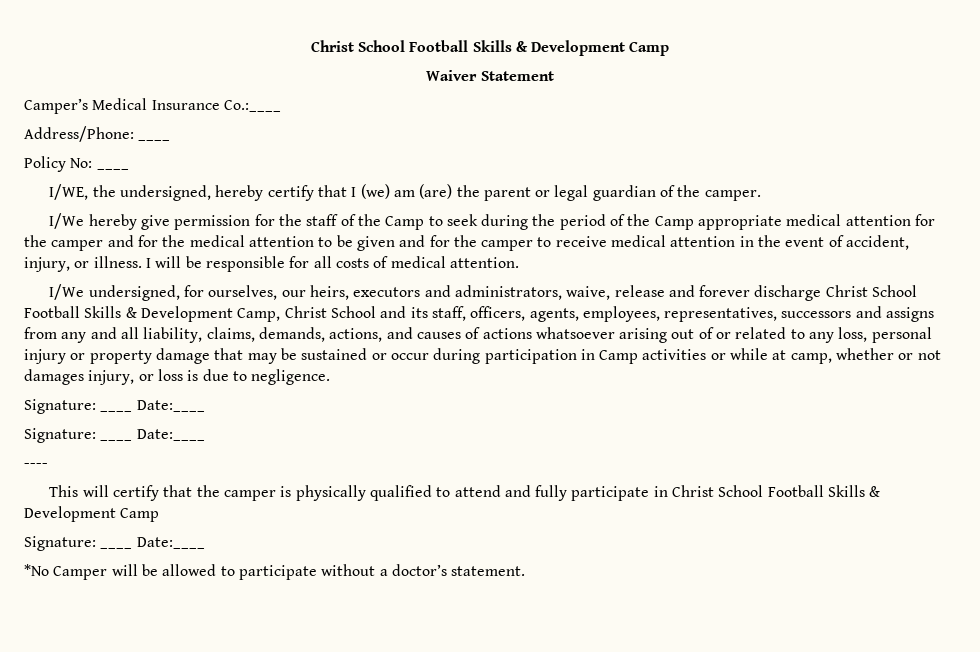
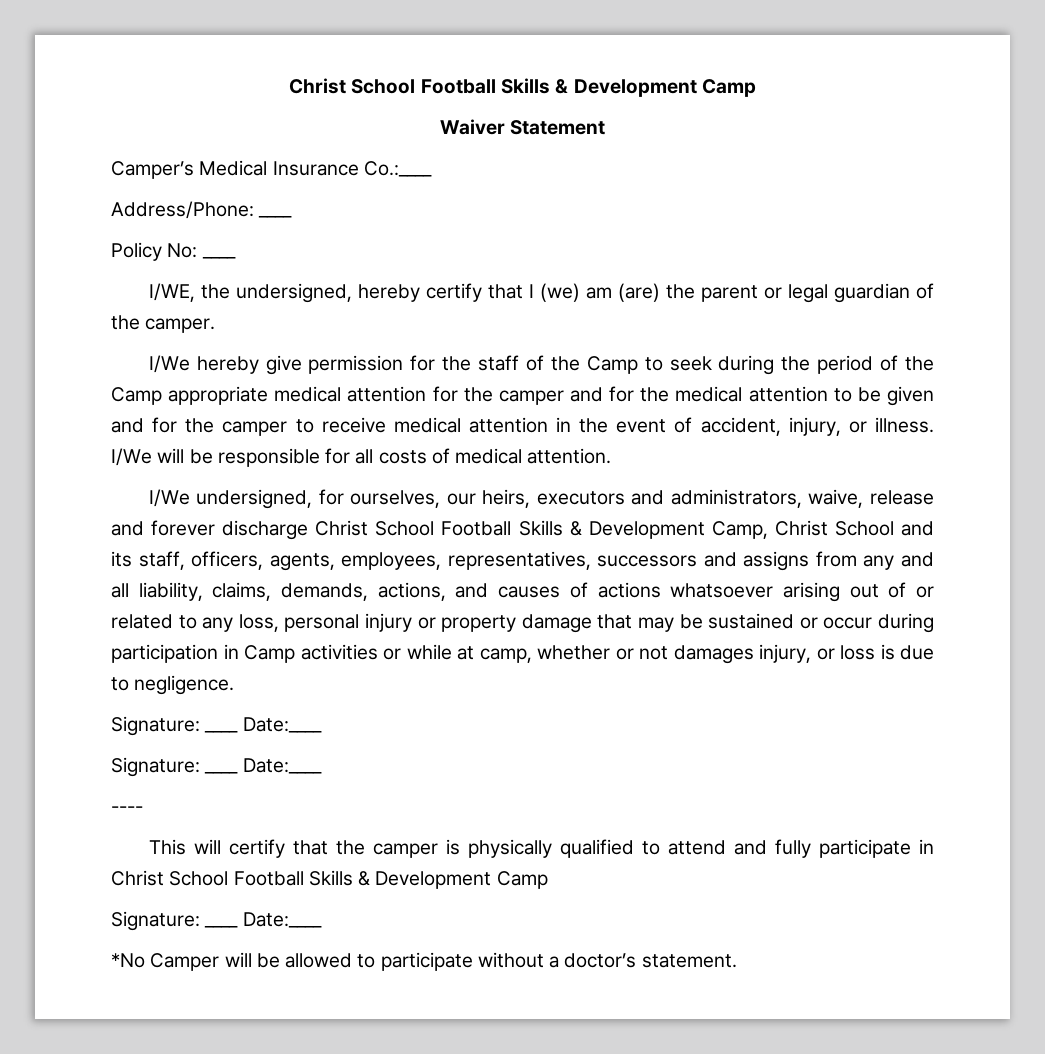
[145,258,151,268] I -> [111,448,152,466] I/We

